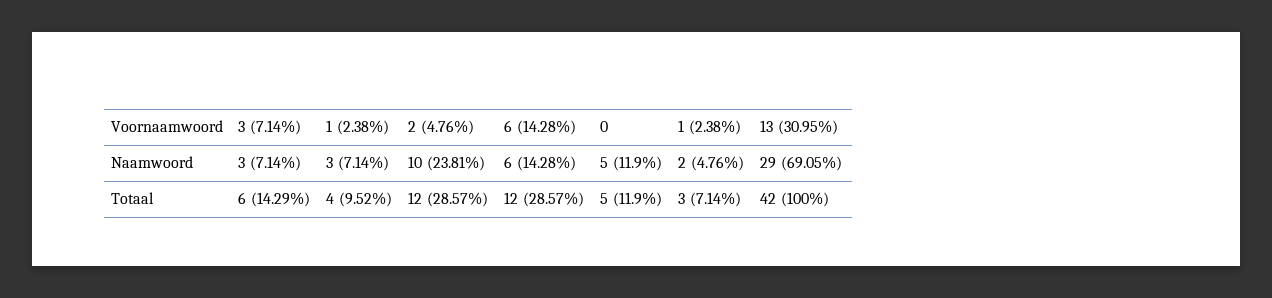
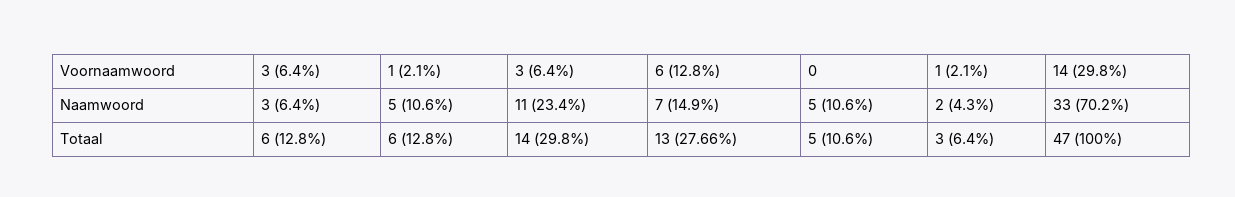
[249,120,301,135] [326,120,389,135] [408,120,474,135] [504,120,576,135] (7.14%) | 1 (2.38%) | 2 (4.76%) | 6 (14.28%) -> [274,64,321,78] [388,64,442,78] [515,64,575,78] [655,64,721,78] (6.4%) | 1 (2.1%) | 3 (6.4%) | 6 (12.8%)
[688,120,741,135] [760,120,838,135] (2.38%) | 13 (30.95%) -> [945,64,989,78] [1053,64,1128,78] (2.1%) | 14 (29.8%)
[249,156,301,171] [326,156,389,171] [408,156,485,171] [504,156,576,171] [600,156,662,171] [678,156,744,171] [760,156,842,171] [111,192,155,204] [238,192,310,207] [326,192,392,207] [408,192,488,207] [504,192,584,207] [600,192,662,207] [678,192,741,207] [760,193,777,204] (7.14%) | 3 (7.14%) | 10 (23.81%) | 6 (14.28%) | 5 (11.9%) | 2 (4.76%) | 29 (69.05%) // Totaal | 6 (14.29%) | 4 (9.52%) | 12 (28.57%) | 12 (28.57%) | 5 (11.9%) | 3 (7.14%) | 42 -> [274,98,321,112] [388,98,454,112] [515,98,587,112] [655,98,720,112] [808,98,874,112] [935,98,995,112] [1053,98,1130,112] [60,133,104,145] [261,132,327,146] [388,132,454,146] [515,132,590,146] [655,132,738,146] [808,132,874,146] [935,132,995,146] [1053,133,1071,144] (6.4%) | 5 (10.6%) | 11 (23.4%) | 7 (14.9%) | 5 (10.6%) | 2 (4.3%) | 33 (70.2%) // Totaal | 6 (12.8%) | 6 (12.8%) | 14 (29.8%) | 13 (27.66%) | 5 (10.6%) | 3 (6.4%) | 47

